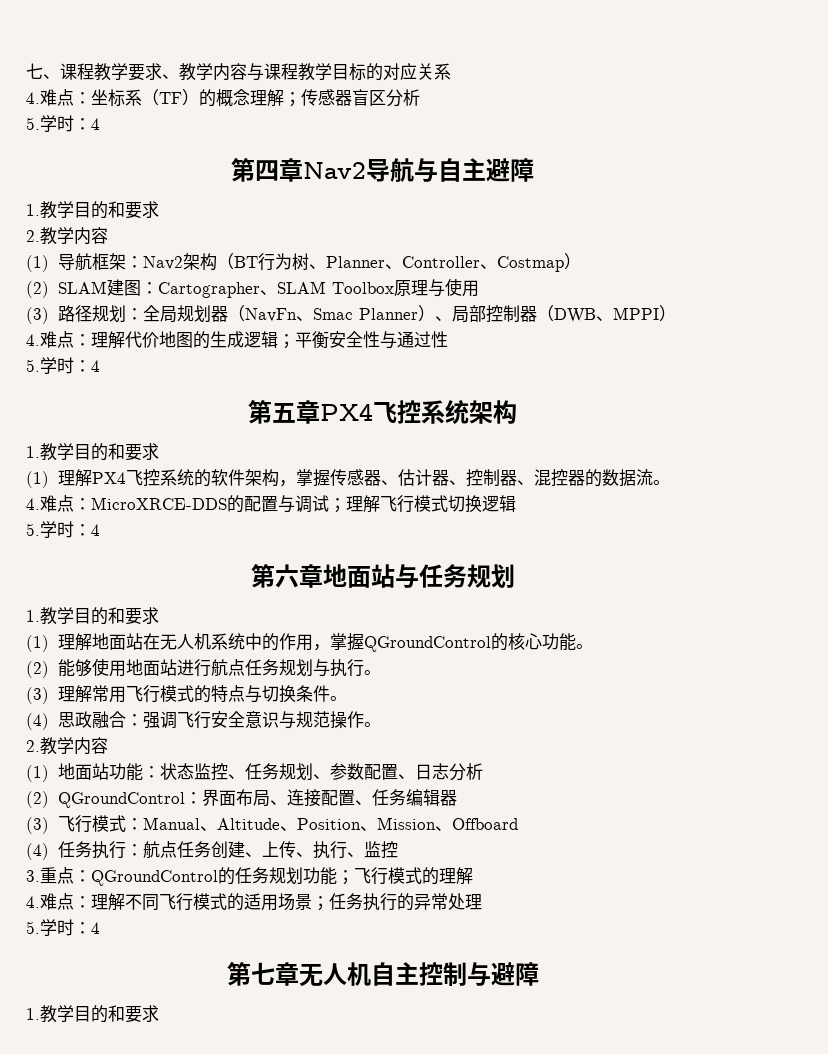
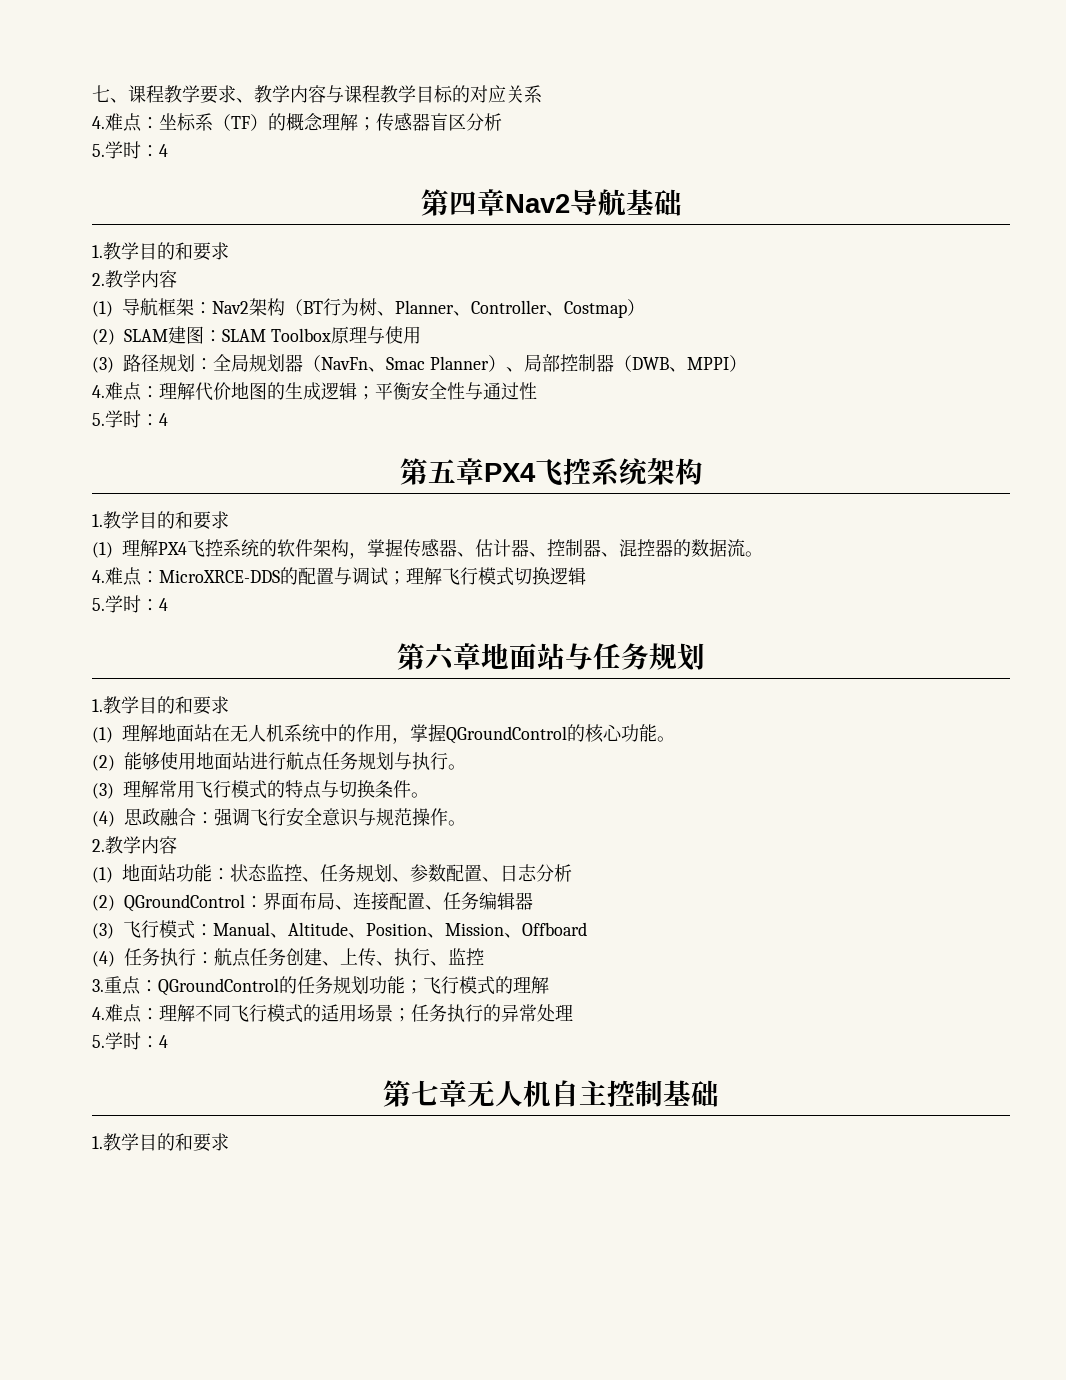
[414,158,534,182] 与自主避障 -> [625,189,682,216] 基础
[157,282,277,298] Cartographer、 -> (222, 336) none
[466,962,539,986] 与避障 -> [663,1080,719,1107] 基础

